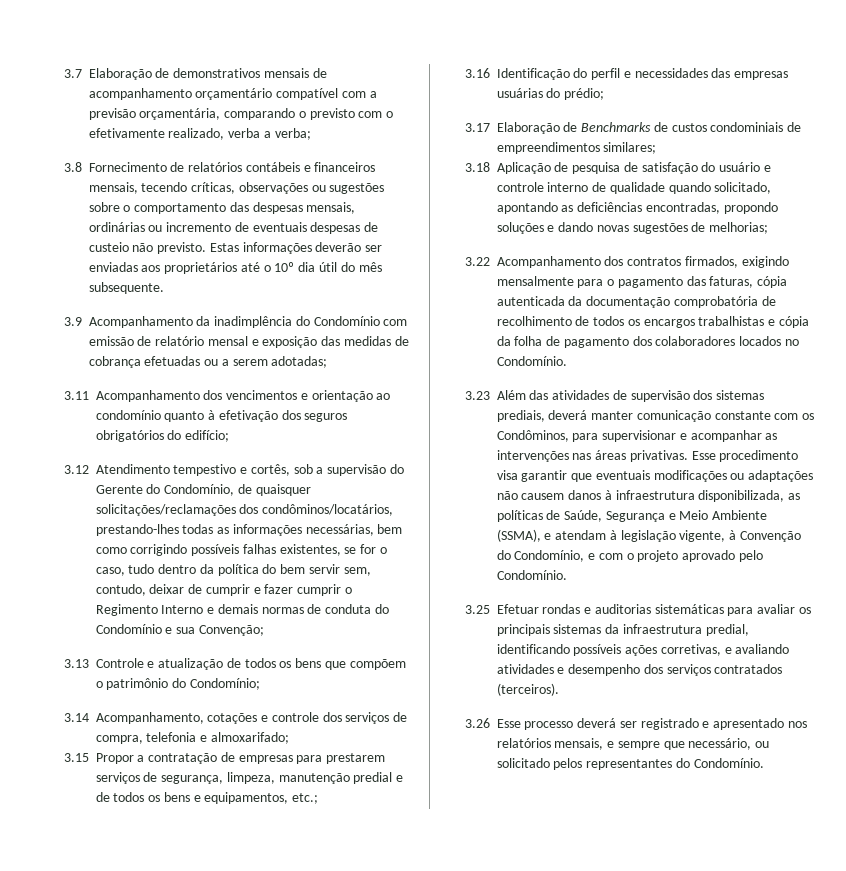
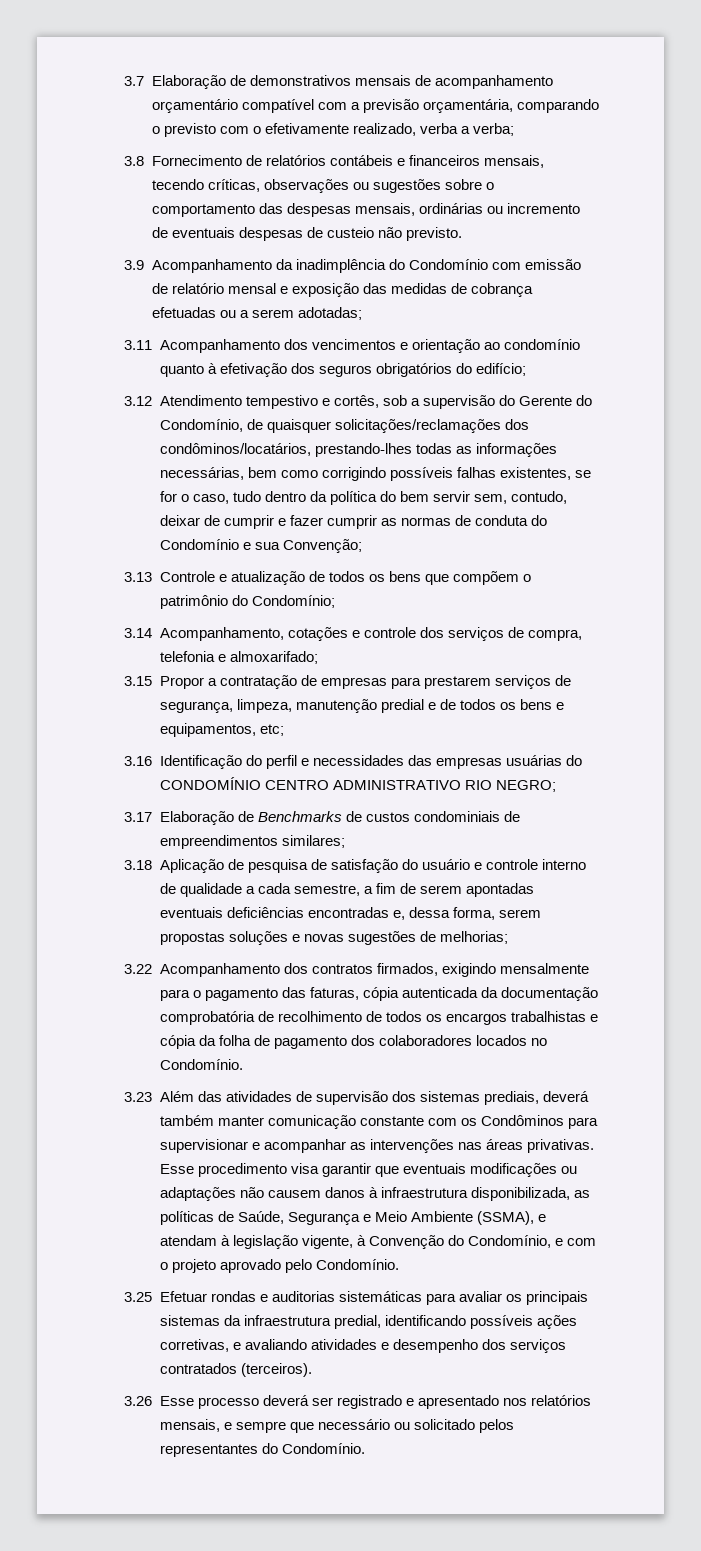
[209,242,383,254] [88,262,382,274] [88,282,164,294] Estas informações deverão ser enviadas aos proprietários até o 10º dia útil do mês subsequente. -> (462, 234) none
[345,587,353,594] [95,604,258,616] o Regimento Interno e demais -> [380,518,397,526] as
[292,793,319,804] etc.; -> [259,724,284,736] etc;
[564,88,605,100] prédio; -> [159,777,556,792] CONDOMÍNIO CENTRO ADMINISTRATIVO RIO NEGRO;
[668,182,772,194] [496,202,778,214] quando solicitado, apontando as deficiências encontradas, propondo -> [245,883,535,897] [159,907,541,920] [159,932,225,945] a cada semestre, a fim de serem apontadas eventuais deficiências encontradas e, dessa forma, serem propostas
[558,222,594,232] dando -> (300, 938) none
(588, 415) none -> [159,1115,214,1126] também
[496,430,569,442] Condôminos, -> [480,1115,564,1126] Condôminos
[688,738,752,750] necessário, -> [317,1419,390,1430] necessário

